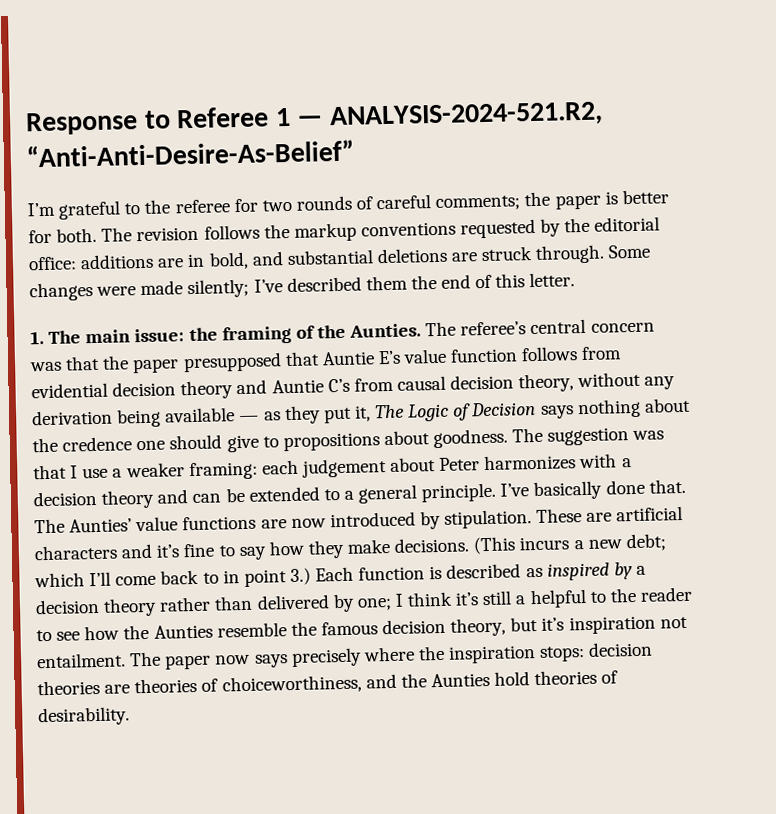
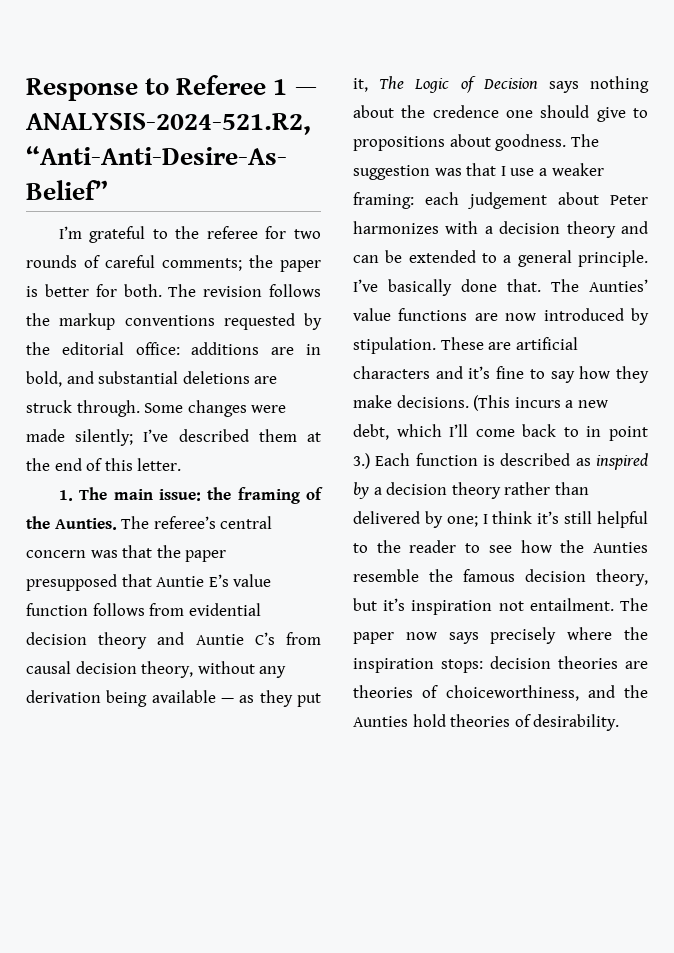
(408, 283) none -> [307,432,321,442] at
[625,533,666,552] debt; -> [353,424,389,440] debt,
[515,595,527,605] a -> (593, 517) none

